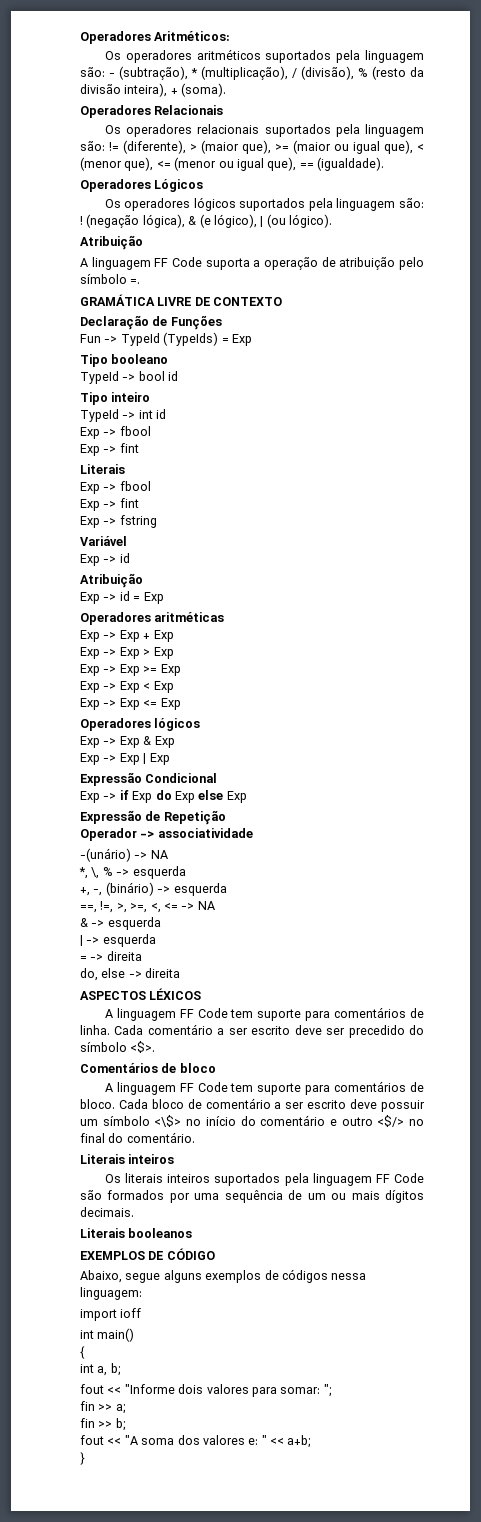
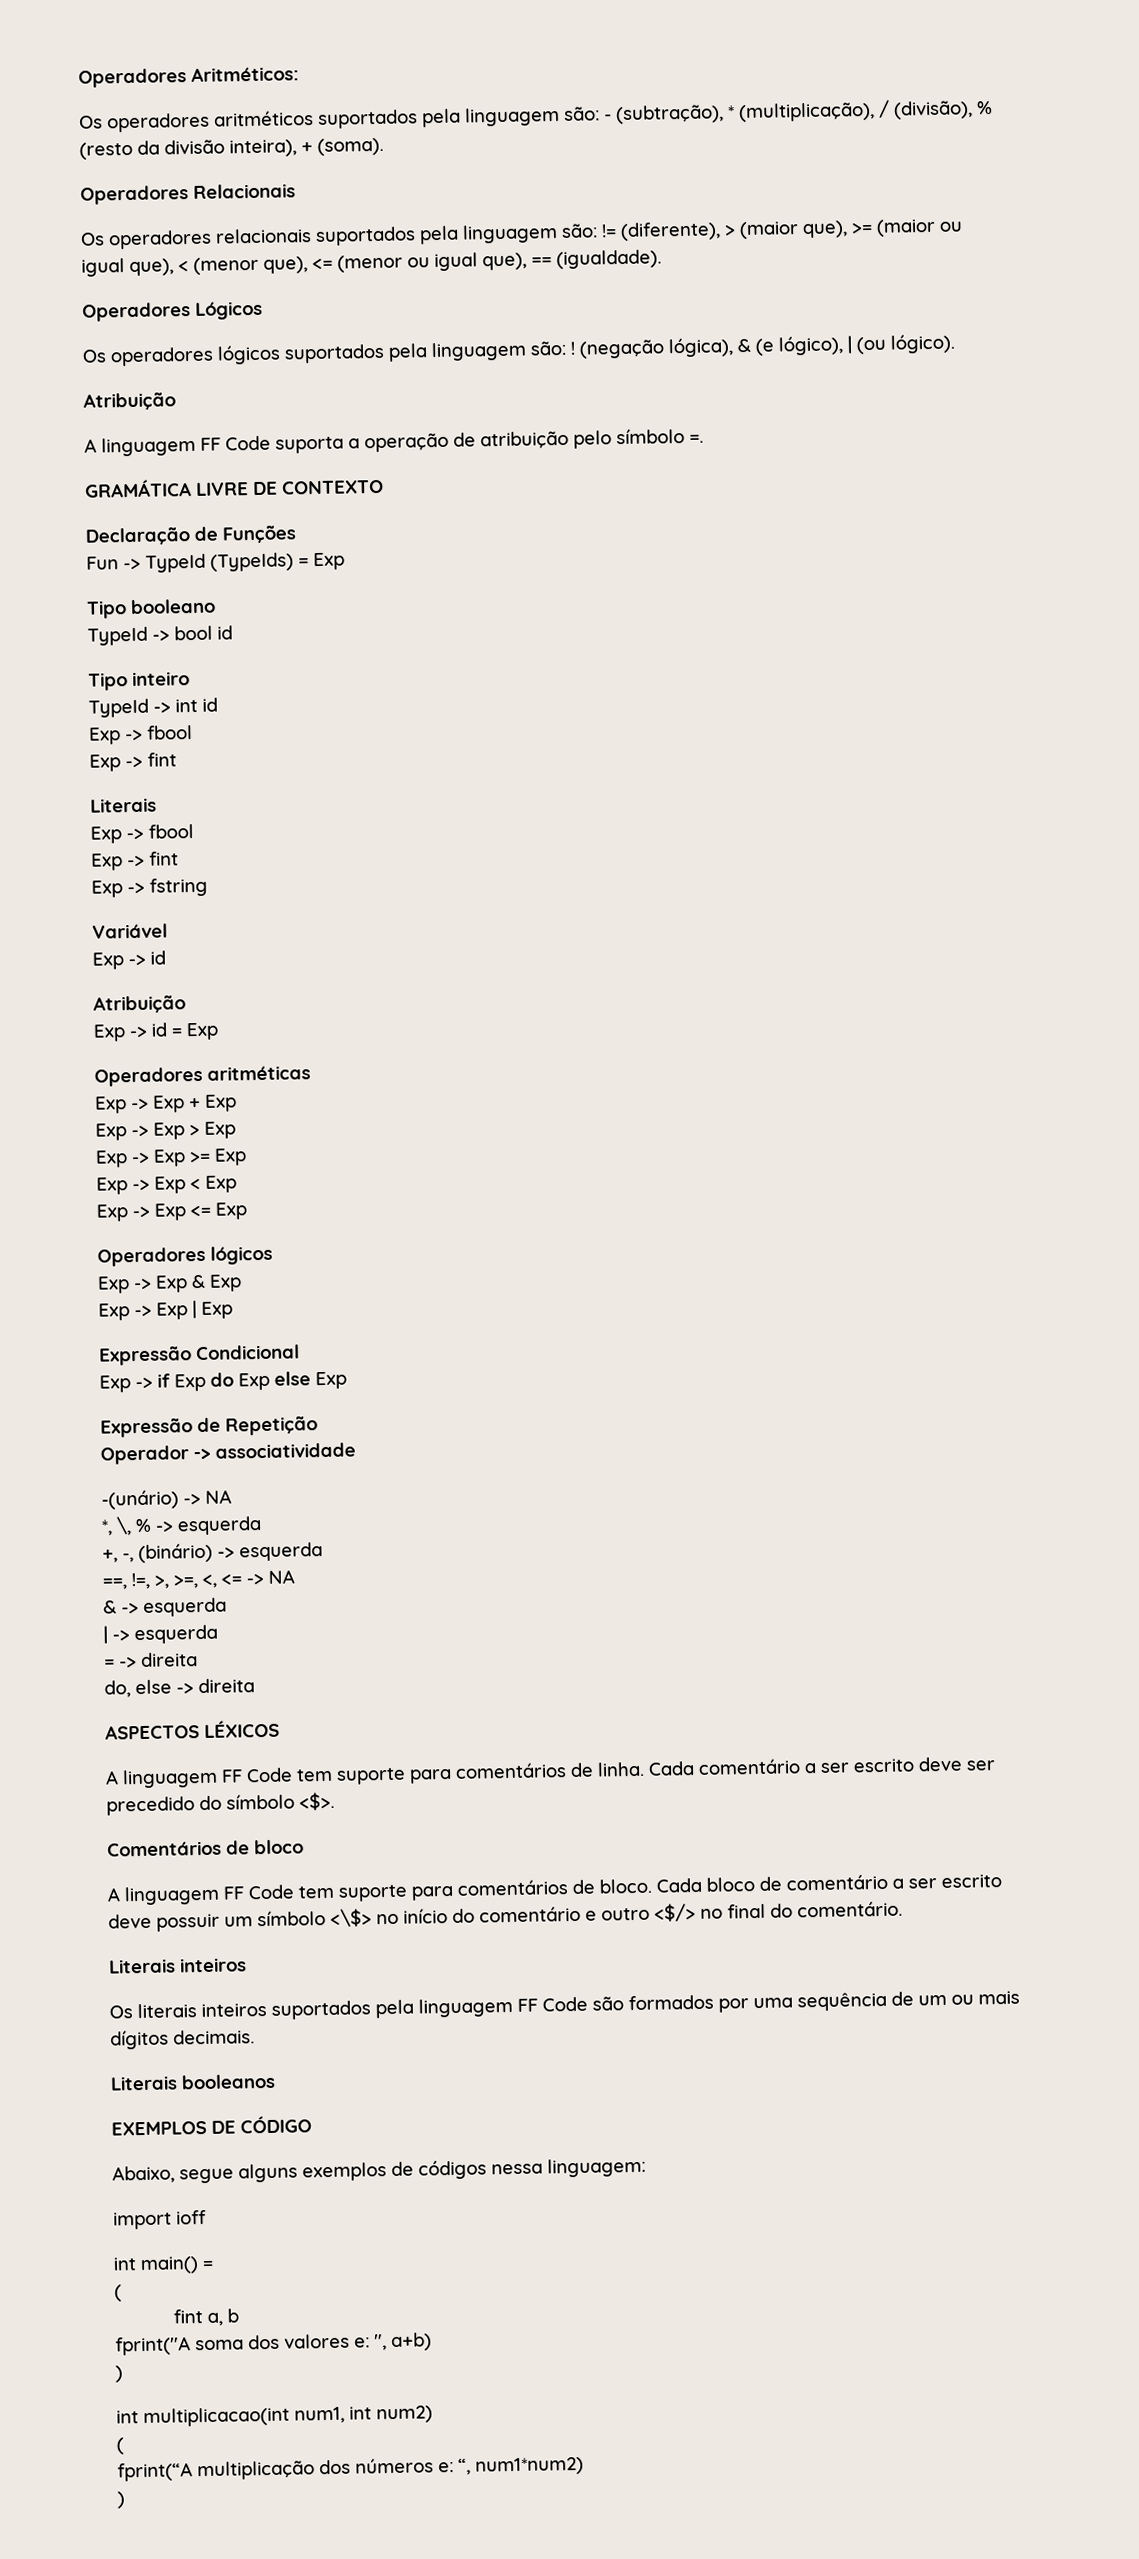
[80,1346,85,1359] [80,1363,120,1376] [80,1384,331,1397] [80,1401,125,1414] [80,1418,125,1431] [80,1435,311,1448] [80,1452,85,1465] // { // int a, b; // fout << "Informe dois valores para somar: "; // fin >> a; // fin >> b; // fout << "A soma dos valores e: " << a+b; // } -> [202,2260,214,2270] [114,2284,122,2302] [172,2308,239,2327] [115,2332,432,2356] [115,2365,123,2383] [116,2405,433,2428] [116,2437,125,2455] [117,2456,584,2482] [117,2491,125,2509] = // ( // fint a, b // fprint("A soma dos valores e: ", a+b) // ) // int multiplicacao(int num1, int num2) // ( // fprint(“A multiplicação dos números e: “, num1*num2) // )

